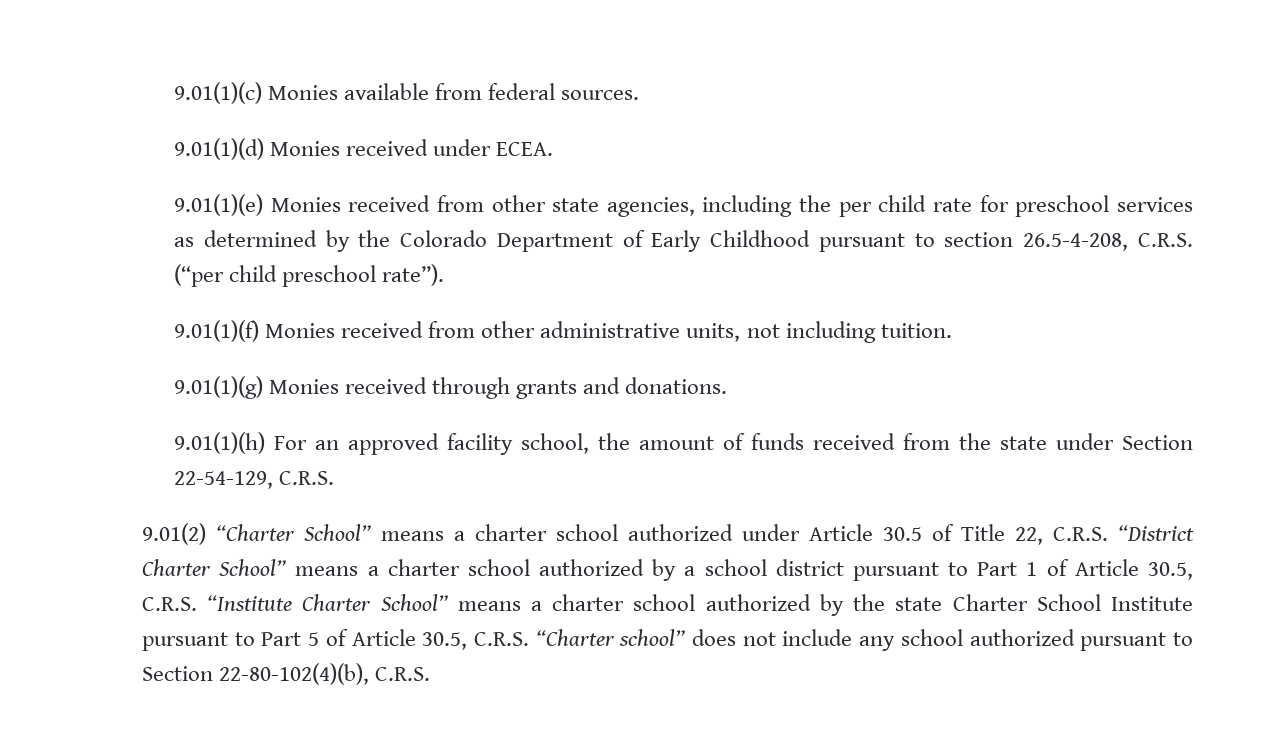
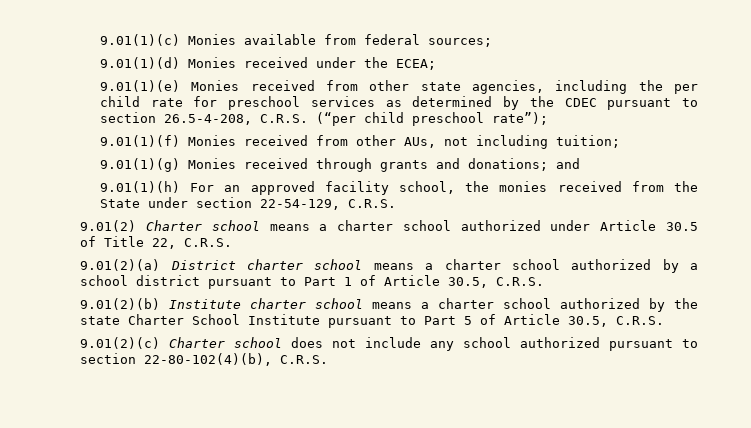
[561,90,640,100] sources. -> [427,38,492,47] sources;
[496,142,554,156] ECEA. -> [363,57,436,70] the ECEA;
[400,230,811,252] Colorado Department of Early Childhood -> [564,98,597,107] CDEC
[382,264,445,286] rate”). -> [491,112,548,125] rate”);
[540,321,741,342] administrative units, -> [403,137,436,148] AUs,
[880,323,952,338] tuition. -> [555,135,620,148] tuition;
[625,377,728,394] donations. -> [467,158,580,171] donations; and
[638,433,1193,450] amount of funds received from the state under Section -> [499,181,699,192] [99,197,252,208] monies received from the State under section
[215,524,371,541] “Charter School” -> [146,220,260,231] Charter school
[1118,525,1195,541] [141,559,287,576] “District Charter School” -> [80,259,363,271] // 9.01(2)(a) District charter school
[207,594,448,611] “Institute Charter School” -> [80,298,364,310] // 9.01(2)(b) Institute charter school
[535,629,686,646] “Charter school” -> [80,337,283,349] // 9.01(2)(c) Charter school
[141,666,213,681] Section -> [80,353,137,364] section

